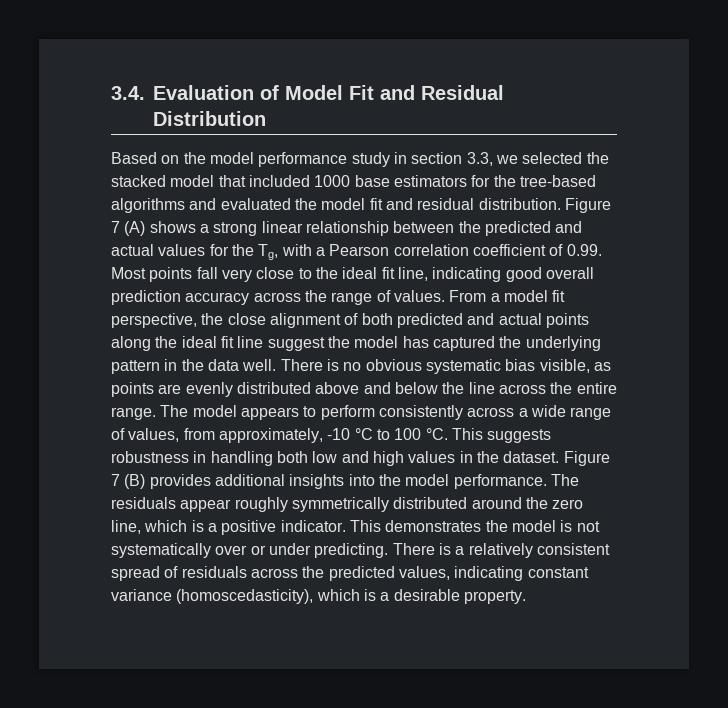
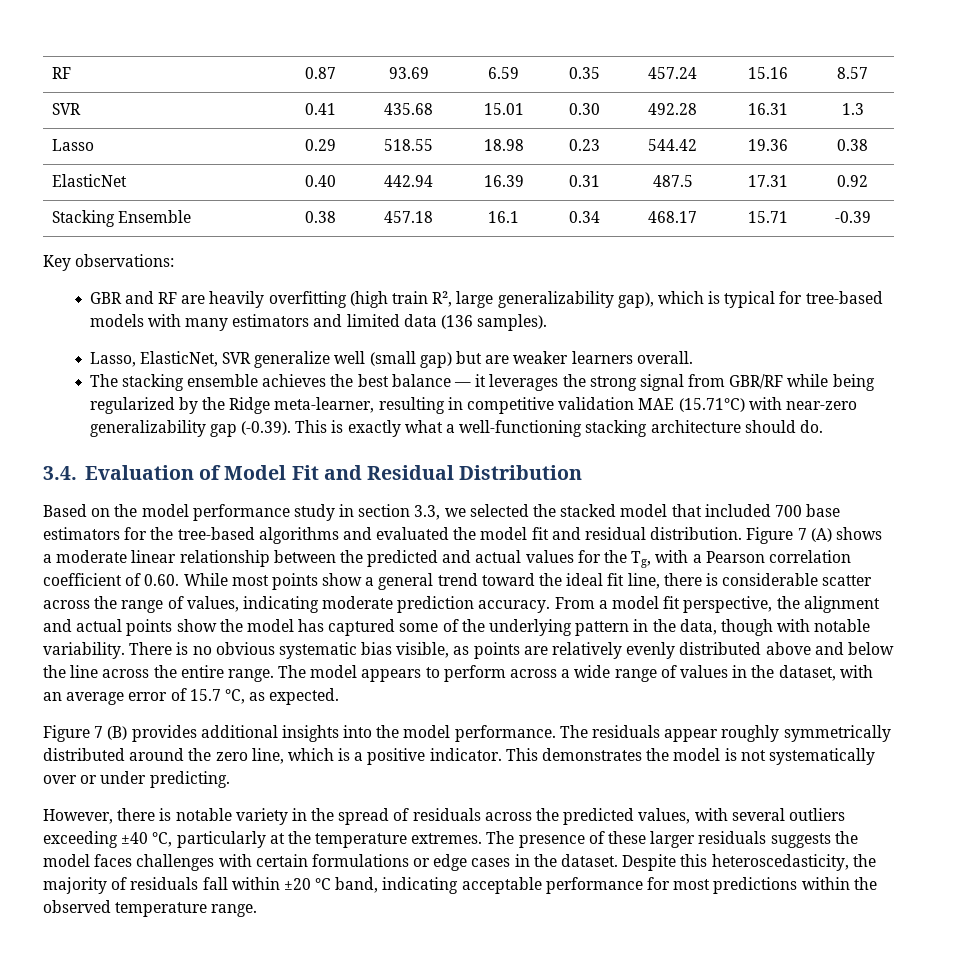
(111, 93) none -> [51,67,71,79] [305,67,336,79] [388,67,429,79] [488,67,519,79] [568,67,600,79] [647,67,697,79] [747,67,788,79] [836,67,868,79] [51,103,81,115] [305,103,336,115] [384,103,433,115] [483,103,524,115] [568,103,600,115] [647,103,697,115] [747,103,788,115] [841,103,864,115] [51,139,94,151] [305,139,336,151] [384,139,433,151] [483,139,524,151] [568,139,600,151] [647,139,697,151] [747,139,788,151] [836,139,868,151] [51,174,127,187] [305,175,336,187] [384,175,433,187] [483,175,524,187] [568,175,600,187] [652,175,693,187] [747,175,788,187] [836,175,868,187] [51,210,191,227] [305,211,336,223] [384,211,433,223] [488,211,519,223] [568,211,600,223] [647,211,697,223] [747,211,788,223] [834,211,871,223] [43,254,175,271] [89,291,883,308] [89,314,548,331] [89,351,693,368] [89,374,875,391] [89,397,857,414] [89,420,823,437] RF | 0.87 | 93.69 | 6.59 | 0.35 | 457.24 | 15.16 | 8.57 // SVR | 0.41 | 435.68 | 15.01 | 0.30 | 492.28 | 16.31 | 1.3 // Lasso | 0.29 | 518.55 | 18.98 | 0.23 | 544.42 | 19.36 | 0.38 // ElasticNet | 0.40 | 442.94 | 16.39 | 0.31 | 487.5 | 17.31 | 0.92 // Stacking Ensemble | 0.38 | 457.18 | 16.1 | 0.34 | 468.17 | 15.71 | -0.39 // Key observations: // GBR and RF are heavily overfitting (high train R², large generalizability gap), which is typical for tree-based models with many estimators and limited data (136 samples). // Lasso, ElasticNet, SVR generalize well (small gap) but are weaker learners overall. // The stacking ensemble achieves the best balance — it leverages the strong signal from GBR/RF while being regularized by the Ridge meta-learner, resulting in competitive validation MAE (15.71°C) with near-zero generalizability gap (-0.39). This is exactly what a well-functioning stacking architecture should do. //
[314,175,351,187] 1000 -> [774,505,802,517] 700
[213,222,258,236] strong -> [56,550,128,563] moderate
[566,244,602,256] [111,267,594,282] [111,290,445,305] 0.99. Most points fall very close to the ideal fit line, indicating good overall prediction accuracy across the range of values. -> [144,573,873,590] [43,596,551,613] 0.60. While most points show a general trend toward the ideal fit line, there is considerable scatter across the range of values, indicating moderate prediction accuracy.
[227,313,589,328] [111,336,325,351] close alignment of both predicted and actual points along the ideal fit line suggest -> [803,596,880,613] [43,619,217,636] alignment and actual points show
(495, 343) none -> [399,619,459,632] some of
[207,359,277,371] data well. -> [679,619,871,636] [43,642,125,659] data, though with notable variability.
(182, 389) none -> [552,642,623,659] relatively
[378,405,463,420] consistently -> (506, 673) none
[128,428,552,443] [111,451,560,466] values, from approximately, -10 °C to 100 °C. This suggests robustness in handling both low and high values in the dataset. -> [679,665,873,681] [43,688,340,705] values in the dataset, with an average error of 15.7 °C, as expected. //
[392,543,610,558] There is a relatively consistent -> [43,808,335,825] // However, there is notable variety in the
[454,566,589,581] [111,589,526,604] indicating constant variance (homoscedasticity), which is a desirable property. -> [694,808,845,821] [43,831,858,848] [43,854,876,871] [43,877,877,894] [43,900,258,917] with several outliers exceeding ±40 °C, particularly at the temperature extremes. The presence of these larger residuals suggests the model faces challenges with certain formulations or edge cases in the dataset. Despite this heteroscedasticity, the majority of residuals fall within ±20 °C band, indicating acceptable performance for most predictions within the observed temperature range.

